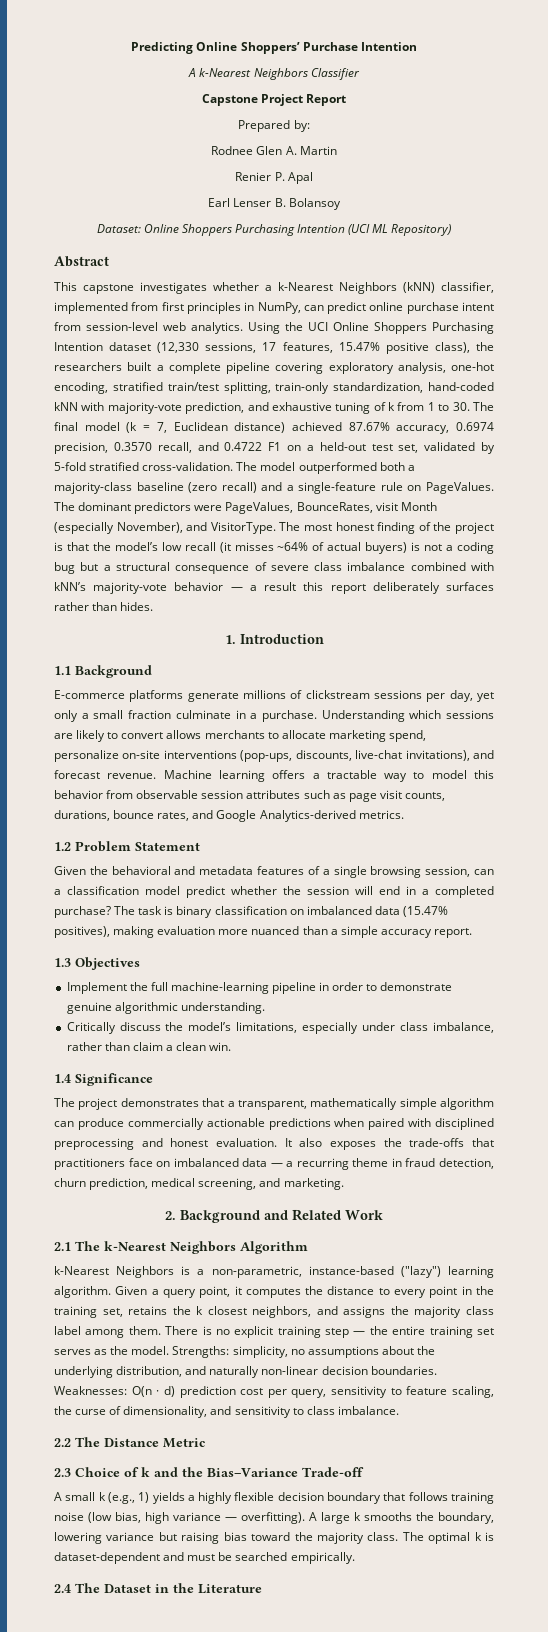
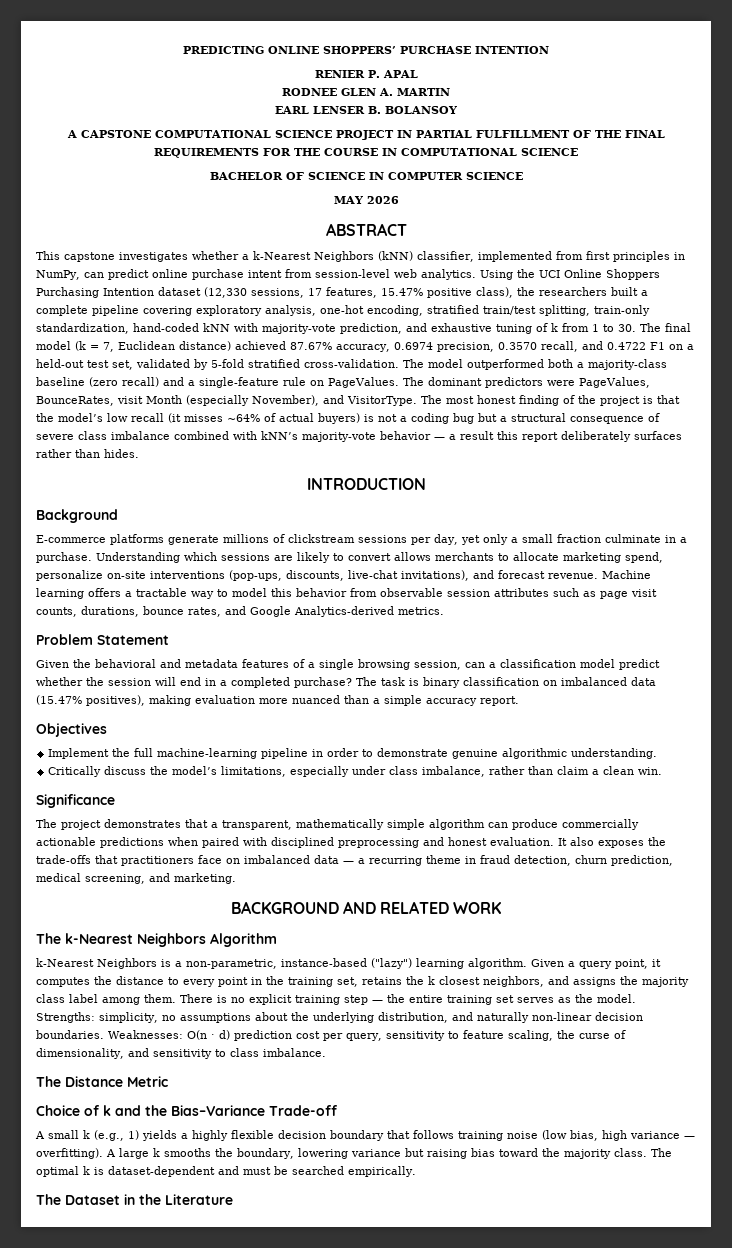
[131,42,417,54] [188,68,360,80] [201,94,347,106] [238,120,310,132] [211,146,337,155] [235,172,313,184] [208,198,341,210] [96,224,452,236] [54,256,109,267] Predicting Online Shoppers’ Purchase Intention // A k-Nearest Neighbors Classifier // Capstone Project Report // Prepared by: // Rodnee Glen A. Martin // Renier P. Apal // Earl Lenser B. Bolansoy // Dataset: Online Shoppers Purchasing Intention (UCI ML Repository) // Abstract -> [183,46,549,54] [314,70,418,78] [282,88,450,96] [275,106,457,114] [66,130,665,140] [154,148,578,158] [209,172,523,180] [333,196,399,204] [325,223,407,236] PREDICTING ONLINE SHOPPERS’ PURCHASE INTENTION // RENIER P. APAL // RODNEE GLEN A. MARTIN // EARL LENSER B. BOLANSOY // A CAPSTONE COMPUTATIONAL SCIENCE PROJECT IN PARTIAL FULFILLMENT OF THE FINAL REQUIREMENTS FOR THE COURSE IN COMPUTATIONAL SCIENCE // BACHELOR OF SCIENCE IN COMPUTER SCIENCE // MAY 2026 // ABSTRACT
[224,634,324,644] [54,666,71,675] 1. Introduction // 1.1 -> [306,478,426,490] INTRODUCTION //
[54,842,71,851] 1.2 -> (444, 611) none
[54,958,71,967] 1.3 -> (519, 701) none
[54,1074,71,1083] 1.4 -> (663, 771) none
[165,1209,383,1223] [54,1242,71,1251] 2. Background and Related Work // 2.1 -> [230,901,502,914] BACKGROUND AND RELATED WORK //
[54,1438,71,1447] 2.2 -> (326, 1052) none
[54,1468,71,1477] 2.3 -> (168, 1081) none
[54,1584,71,1593] 2.4 -> (416, 1171) none

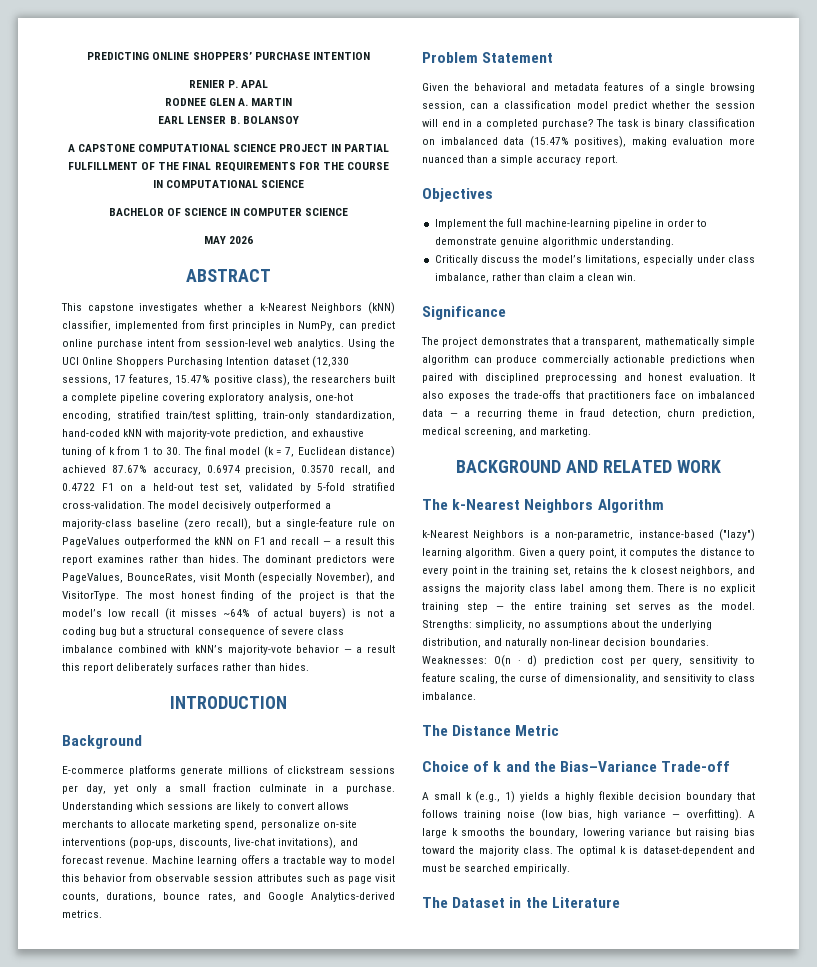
[467,359,573,370] outperformed both -> [202,500,322,511] decisively outperformed
[122,377,184,387] recall) and -> [215,518,271,530] recall), but
[328,377,399,388] PageValues. -> [62,536,396,547] [62,555,239,565] PageValues outperformed the kNN on F1 and recall — a result this report examines rather than hides.

